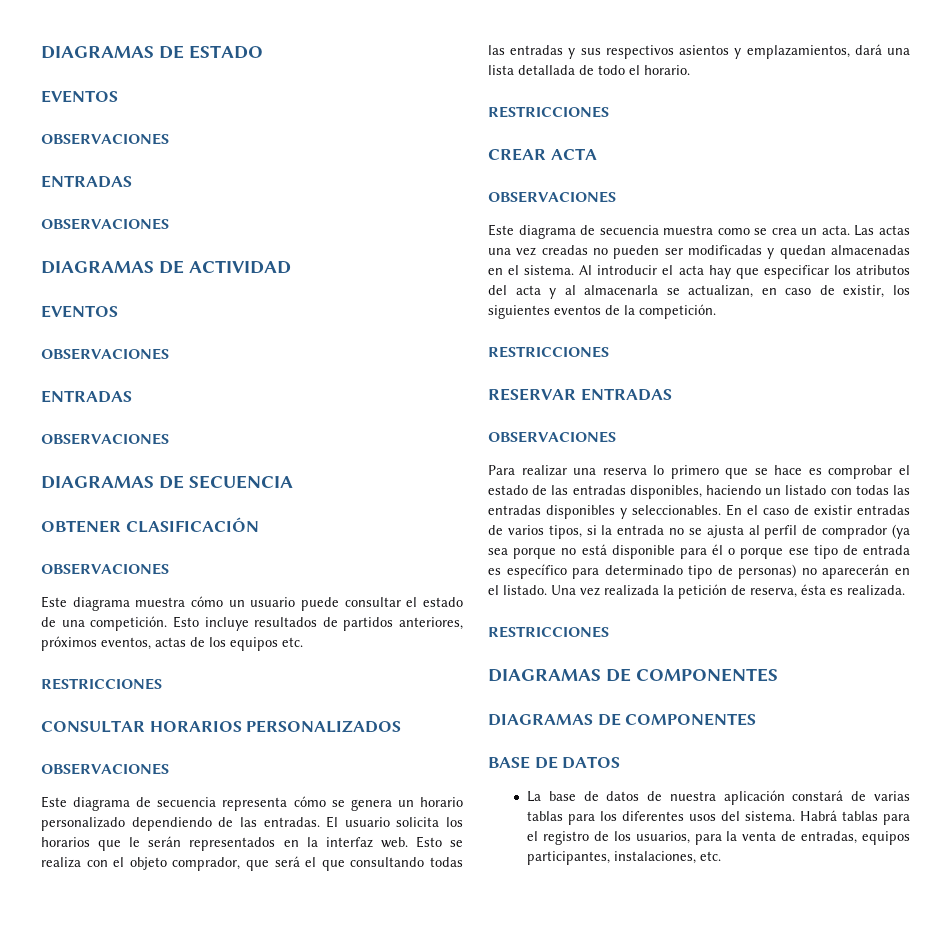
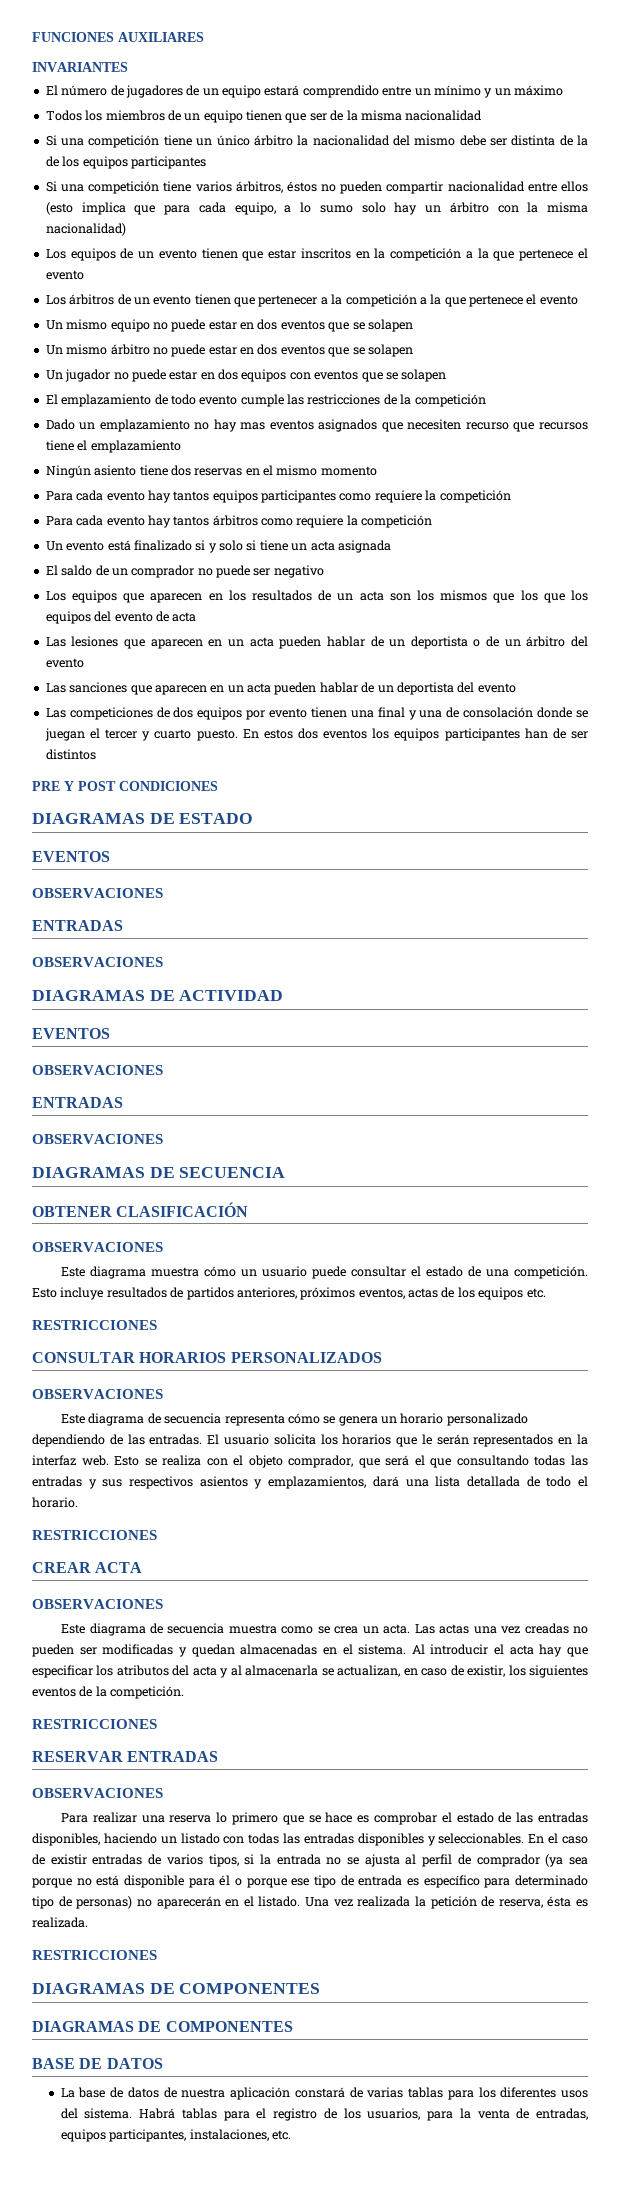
(41, 52) none -> [32,32,204,42] [32,62,128,72] [45,85,563,98] [45,110,483,123] [45,135,589,148] [45,156,206,169] [45,181,588,194] [45,202,588,215] [45,223,126,236] [45,248,588,261] [45,270,84,280] [45,294,578,307] [45,319,413,332] [45,344,413,357] [45,369,447,382] [45,394,486,407] [45,419,588,432] [45,440,181,453] [45,465,377,478] [45,490,511,503] [45,515,433,528] [45,540,391,553] [45,565,324,578] [45,590,588,603] [45,611,197,624] [45,636,588,649] [45,658,84,668] [45,682,516,695] [45,707,588,720] [44,728,588,741] [45,749,96,760] [32,781,218,791] FUNCIONES AUXILIARES // INVARIANTES // El número de jugadores de un equipo estará comprendido entre un mínimo y un máximo // Todos los miembros de un equipo tienen que ser de la misma nacionalidad // Si una competición tiene un único árbitro la nacionalidad del mismo debe ser distinta de la de los equipos participantes // Si una competición tiene varios árbitros, éstos no pueden compartir nacionalidad entre ellos (esto implica que para cada equipo, a lo sumo solo hay un árbitro con la misma nacionalidad) // Los equipos de un evento tienen que estar inscritos en la competición a la que pertenece el evento // Los árbitros de un evento tienen que pertenecer a la competición a la que pertenece el evento // Un mismo equipo no puede estar en dos eventos que se solapen // Un mismo árbitro no puede estar en dos eventos que se solapen // Un jugador no puede estar en dos equipos con eventos que se solapen // El emplazamiento de todo evento cumple las restricciones de la competición // Dado un emplazamiento no hay mas eventos asignados que necesiten recurso que recursos tiene el emplazamiento // Ningún asiento tiene dos reservas en el mismo momento // Para cada evento hay tantos equipos participantes como requiere la competición // Para cada evento hay tantos árbitros como requiere la competición // Un evento está finalizado si y solo si tiene un acta asignada // El saldo de un comprador no puede ser negativo // Los equipos que aparecen en los resultados de un acta son los mismos que los que los equipos del evento de acta // Las lesiones que aparecen en un acta pueden hablar de un deportista o de un árbitro del evento // Las sanciones que aparecen en un acta pueden hablar de un deportista del evento // Las competiciones de dos equipos por evento tienen una final y una de consolación donde se juegan el tercer y cuarto puesto. En estos dos eventos los equipos participantes han de ser distintos // PRE Y POST CONDICIONES //

